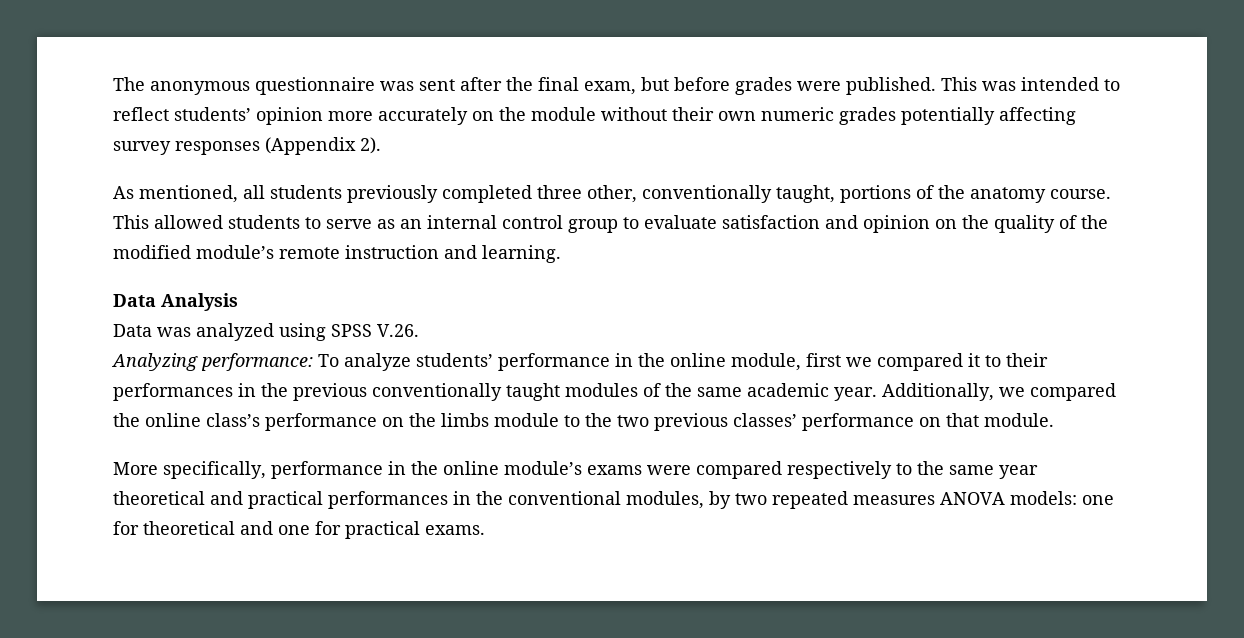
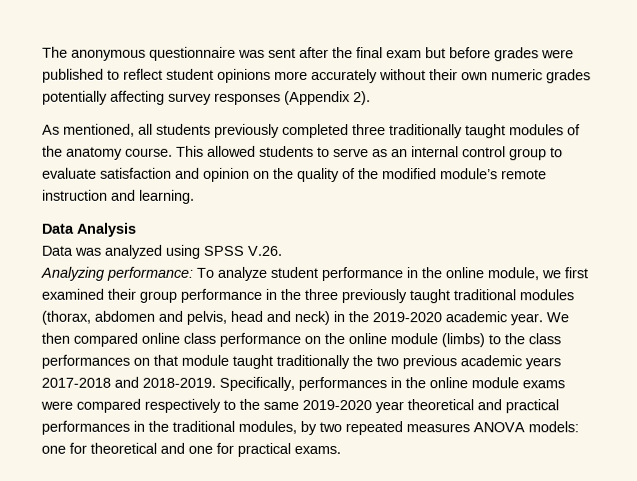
[584,81,636,95] exam, -> [386,50,422,59] exam
[846,77,1120,95] [113,107,596,125] published. This was intended to reflect students’ opinion more accurately on the module -> [42,68,378,84] published to reflect student opinions more accurately
[587,185,911,203] other, conventionally taught, portions -> [389,124,564,139] traditionally taught modules
[416,353,493,367] students’ -> [270,266,318,278] student
[806,353,1048,371] [113,383,1116,401] [113,413,1054,431] [113,461,582,479] first we compared it to their performances in the previous conventionally taught modules of the same academic year. Additionally, we compared the online class’s performance on the limbs module to the two previous classes’ performance on that module. // More specifically, performance in the online module’s -> [541,267,588,279] [41,288,574,304] [41,310,569,326] [41,332,561,348] [41,354,561,370] [41,376,519,392] we first examined their group performance in the three previously taught traditional modules (thorax, abdomen and pelvis, head and neck) in the 2019-2020 academic year. We then compared online class performance on the online module (limbs) to the class performances on that module taught traditionally the two previous academic years 2017-2018 and 2018-2019. Specifically, performances in the online module
(994, 470) none -> [302,399,372,411] 2019-2020
[508,491,621,505] conventional -> [172,420,235,432] traditional

